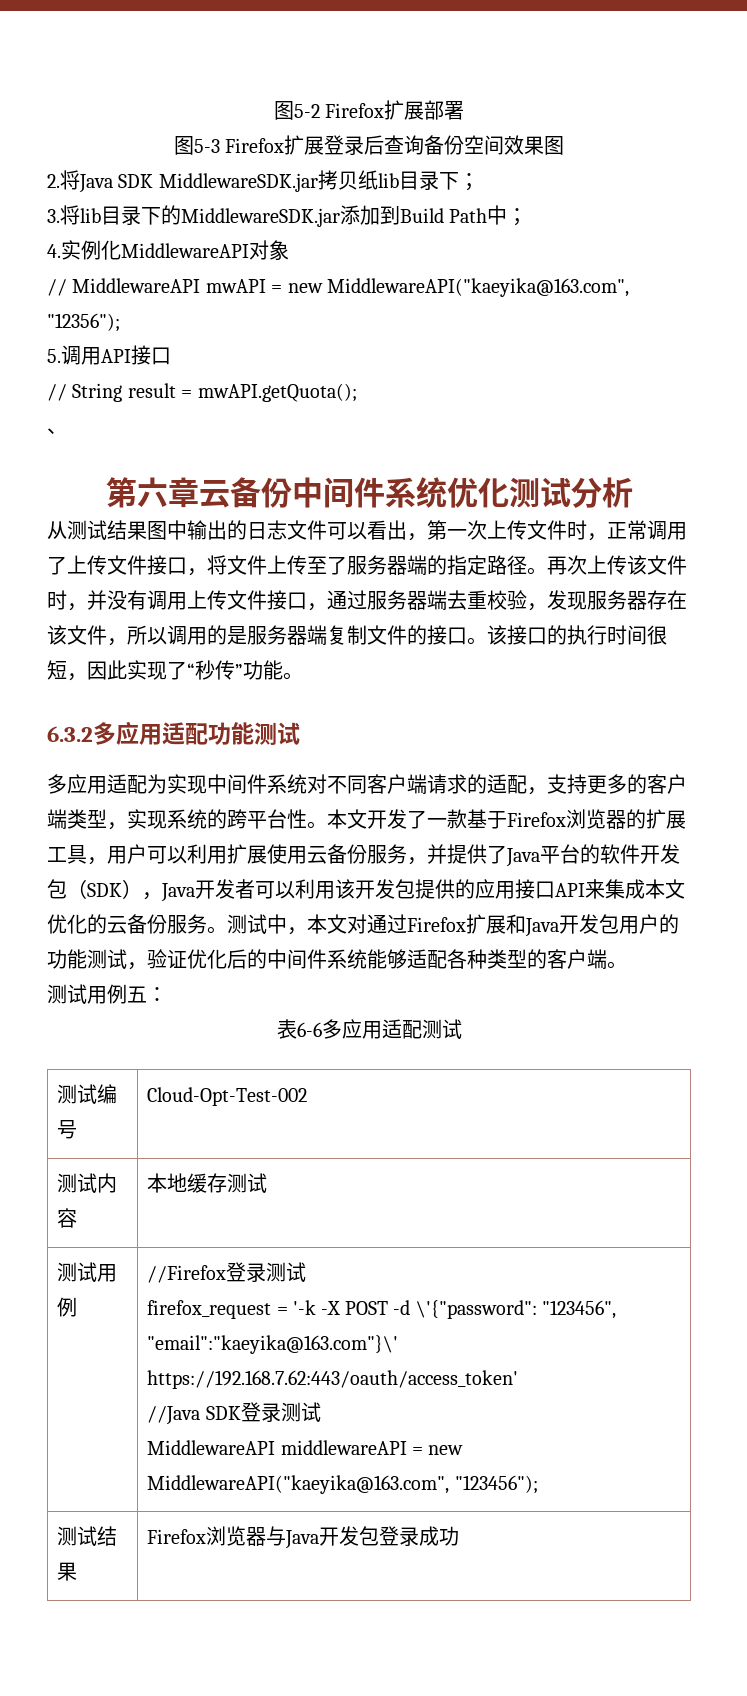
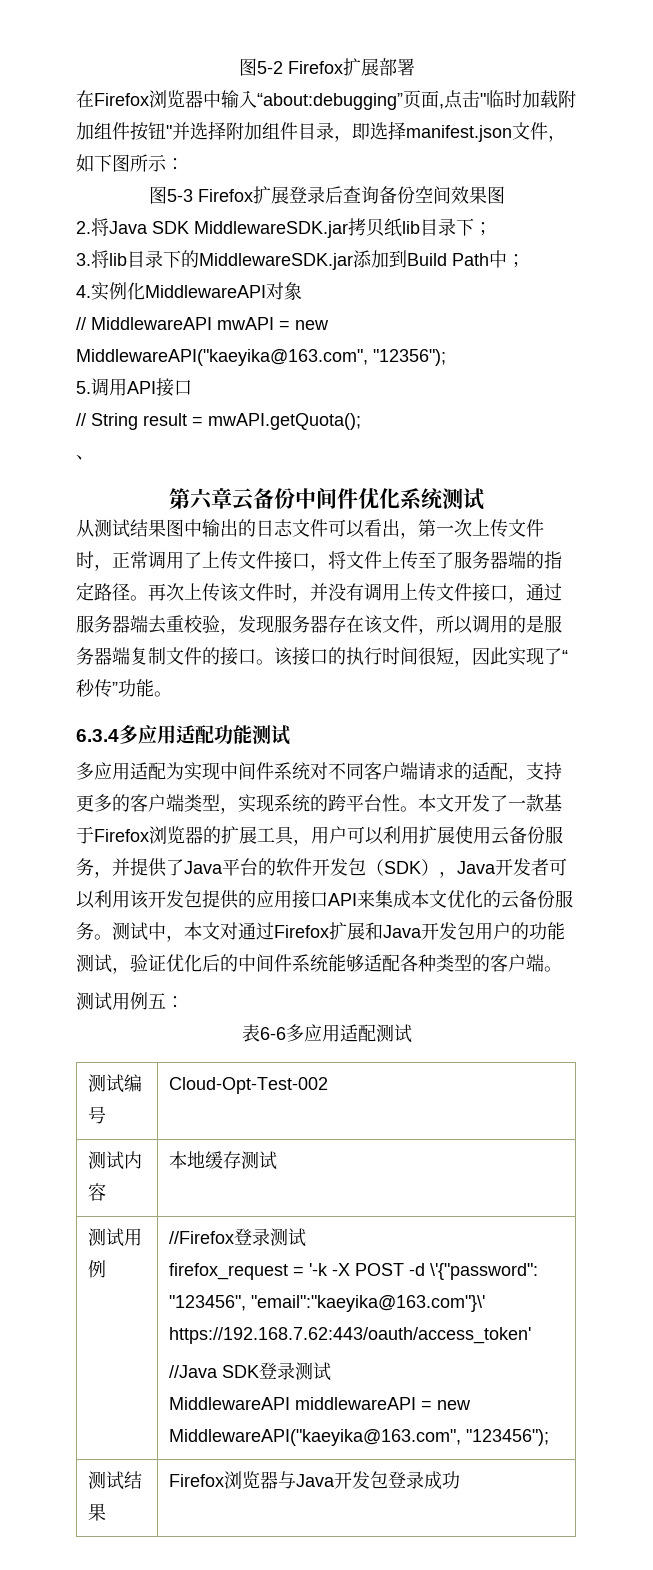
(465, 110) none -> [76,90,576,110] [76,121,566,142] [76,154,184,172] // 在Firefox浏览器中输入“about:debugging”页面,点击"临时加载附加组件按钮"并选择附加组件目录，即选择manifest.json文件，如下图所示：
[384,477,633,508] 系统优化测试分析 -> [358,488,484,510] 优化系统测试
[47,726,93,742] 6.3.2 -> [76,729,119,742] 6.3.4

